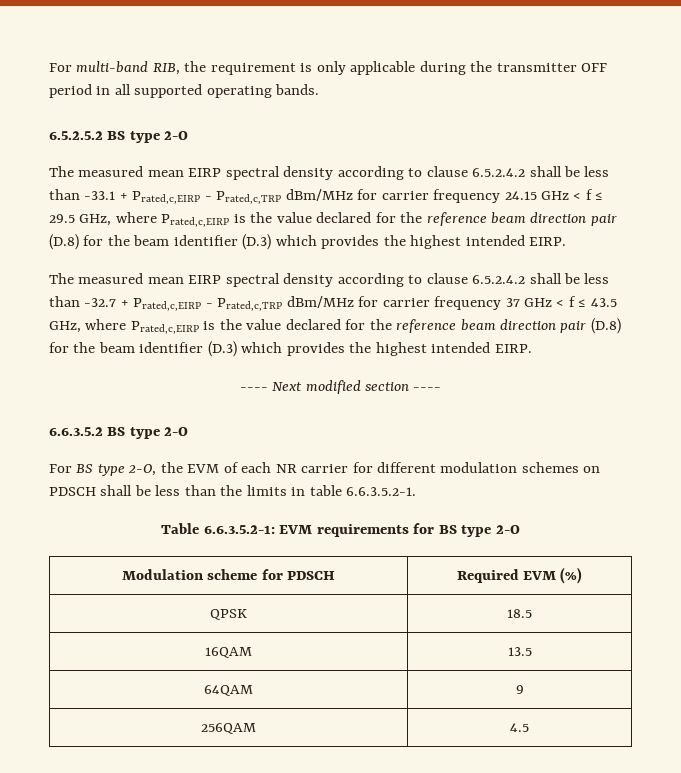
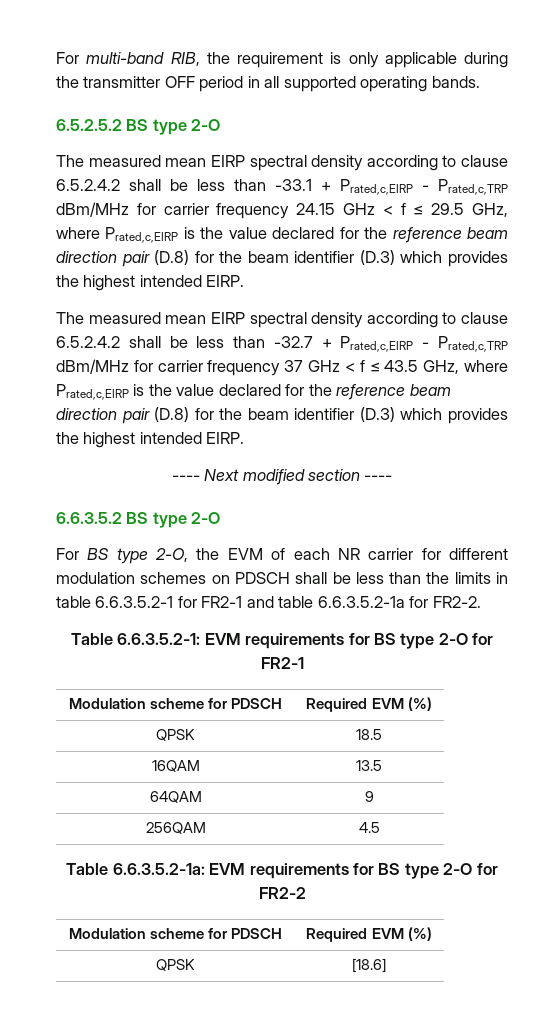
[346,487,417,496] 6.6.3.5.2-1. -> [95,596,481,608] 6.6.3.5.2-1 for FR2-1 and table 6.6.3.5.2-1a for FR2-2.
(520, 529) none -> [472,633,494,645] [260,657,304,669] for FR2-1
(529, 727) none -> [66,863,498,879] [258,887,306,899] [68,928,283,939] [306,927,432,942] [156,959,195,971] [352,958,386,973] // Table 6.6.3.5.2-1a: EVM requirements for BS type 2-O for FR2-2 // Modulation scheme for PDSCH | Required EVM (%) // QPSK | [18.6]

